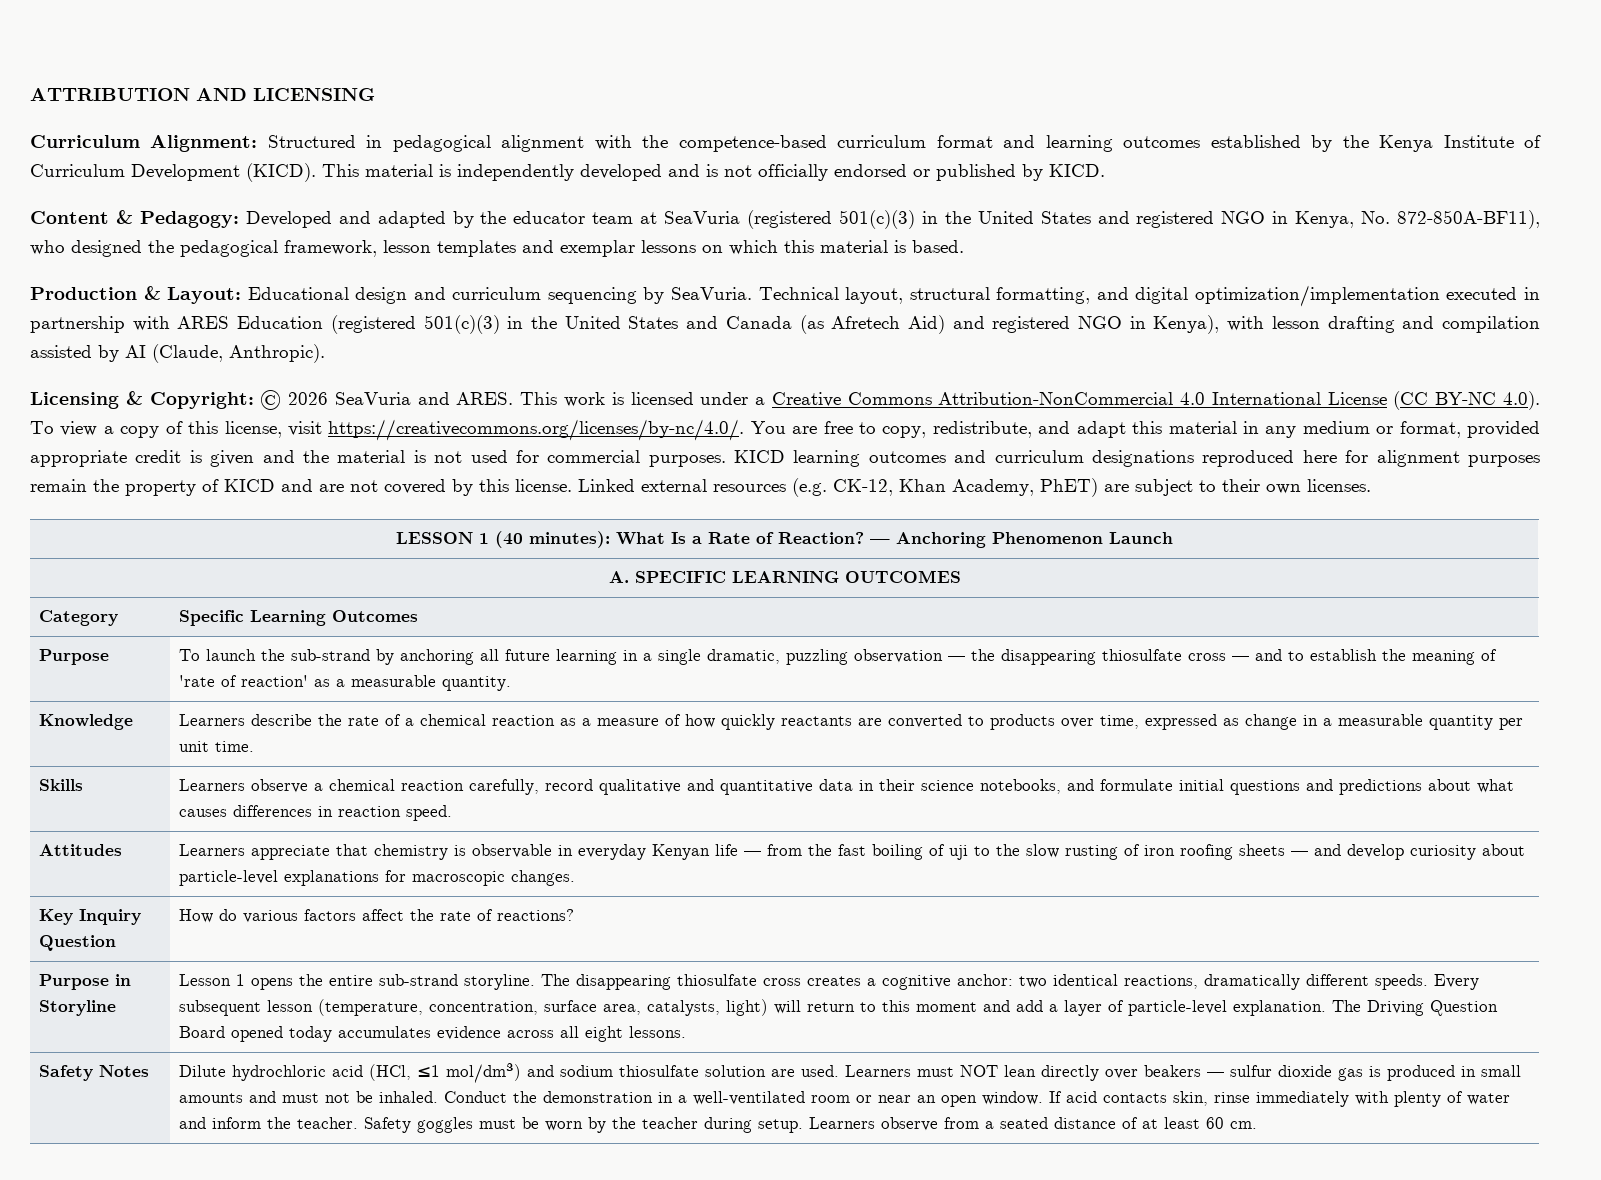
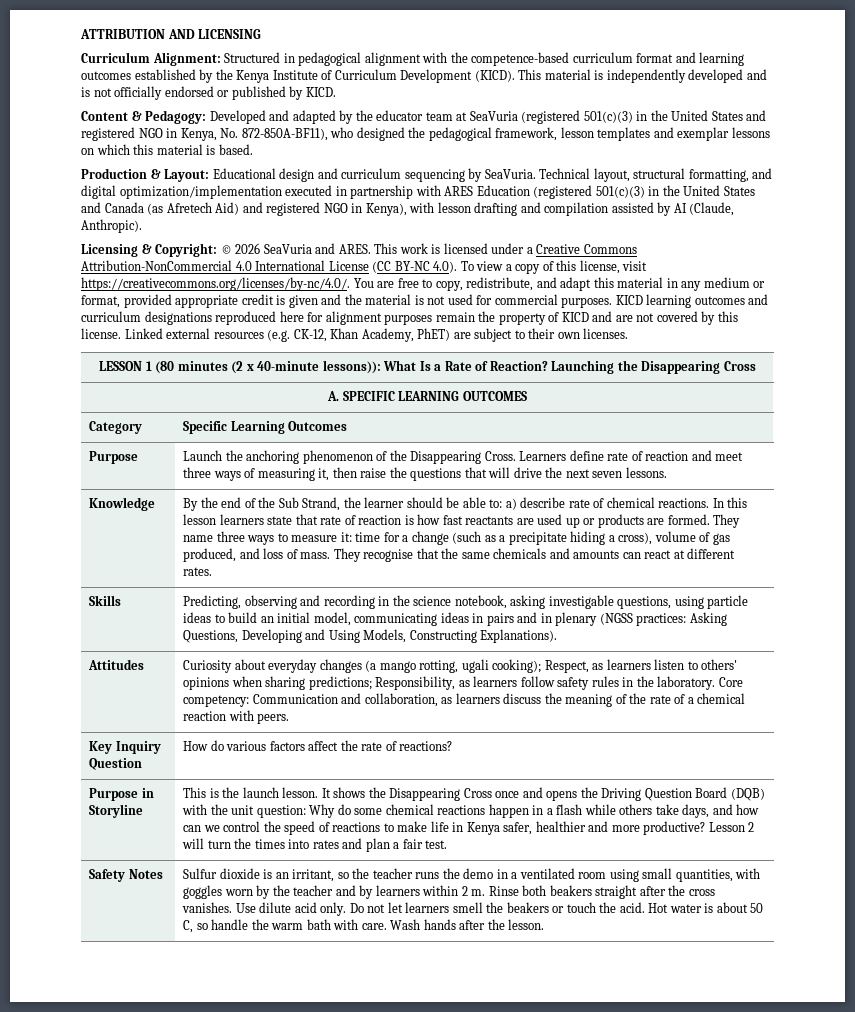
[495,531,610,548] (40 minutes): -> [155,360,381,374] (80 minutes (2 x 40-minute lessons)):
[870,532,1173,548] — Anchoring Phenomenon Launch -> [551,360,756,374] Launching the Disappearing Cross
[178,649,1497,665] [178,675,511,691] [38,714,133,730] [178,714,312,726] To launch the sub-strand by anchoring all future learning in a single dramatic, puzzling observation — the disappearing thiosulfate cross — and to establish the meaning of 'rate of reaction' as a measurable quantity. // Knowledge | Learners describe -> [183,450,744,464] [183,467,667,481] [89,497,156,511] [183,497,748,511] [183,514,741,528] [183,531,730,545] [183,548,736,562] [183,567,213,576] [89,595,122,606] [183,595,749,609] [183,612,727,626] [183,629,558,643] [88,659,145,670] [183,659,738,673] [183,676,743,690] [183,693,627,707] Launch the anchoring phenomenon of the Disappearing Cross. Learners define rate of reaction and meet three ways of measuring it, then raise the questions that will drive the next seven lessons. // Knowledge | By the end of the Sub Strand, the learner should be able to: a) describe rate of chemical reactions. In this lesson learners state that rate of reaction is how fast reactants are used up or products are formed. They name three ways to measure it: time for a change (such as a precipitate hiding a cross), volume of gas produced, and loss of mass. They recognise that the same chemicals and amounts can react at different rates. // Skills | Predicting, observing and recording in the science notebook, asking investigable questions, using particle ideas to build an initial model, communicating ideas in pairs and in plenary (NGSS practices: Asking Questions, Developing and Using Models, Constructing Explanations). // Attitudes | Curiosity about everyday changes (a mango rotting, ugali cooking); Respect, as learners listen to others' opinions when sharing predictions; Responsibility, as learners follow safety rules in the laboratory. Core competency: Communication and collaboration, as learners discuss the meaning of
[559,714,1523,730] [178,741,254,752] [38,779,83,791] [178,779,1514,795] [178,805,452,821] [38,844,122,856] [178,844,1525,860] [178,870,575,886] as a measure of how quickly reactants are converted to products over time, expressed as change in a measurable quantity per unit time. // Skills | Learners observe a chemical reaction carefully, record qualitative and quantitative data in their science notebooks, and formulate initial questions and predictions about what causes differences in reaction speed. // Attitudes | Learners appreciate that chemistry is observable in everyday Kenyan life — from the fast boiling of uji to the slow rusting of iron roofing sheets — and develop curiosity about particle-level explanations for macroscopic changes. -> [228,710,290,724] with peers.
[178,974,1479,990] [178,999,1498,1016] [178,1026,686,1042] [38,1065,149,1081] [178,1063,1521,1083] [178,1091,1510,1107] [178,1117,1257,1133] Lesson 1 opens the entire sub-strand storyline. The disappearing thiosulfate cross creates a cognitive anchor: two identical reactions, dramatically different speeds. Every subsequent lesson (temperature, concentration, surface area, catalysts, light) will return to this moment and add a layer of particle-level explanation. The Driving Question Board opened today accumulates evidence across all eight lessons. // Safety Notes | Dilute hydrochloric acid (HCl, ≤1 mol/dm³) and sodium thiosulfate solution are used. Learners must NOT lean directly over beakers — sulfur dioxide gas is produced in small amounts and must not be inhaled. Conduct the demonstration in a well-ventilated room or near an open window. If acid contacts skin, rinse immediately with plenty of water and inform the teacher. Safety goggles must be worn by the teacher during setup. Learners observe from a seated distance of at least 60 cm. -> [183,787,765,801] [182,804,760,818] [183,821,755,835] [182,838,448,852] [89,869,163,882] [183,868,761,882] [183,885,715,899] [182,902,764,916] [183,919,545,933] This is the launch lesson. It shows the Disappearing Cross once and opens the Driving Question Board (DQB) with the unit question: Why do some chemical reactions happen in a flash while others take days, and how can we control the speed of reactions to make life in Kenya safer, healthier and more productive? Lesson 2 will turn the times into rates and plan a fair test. // Safety Notes | Sulfur dioxide is an irritant, so the teacher runs the demo in a ventilated room using small quantities, with goggles worn by the teacher and by learners within 2 m. Rinse both beakers straight after the cross vanishes. Use dilute acid only. Do not let learners smell the beakers or touch the acid. Hot water is about 50 C, so handle the warm bath with care. Wash hands after the lesson.

